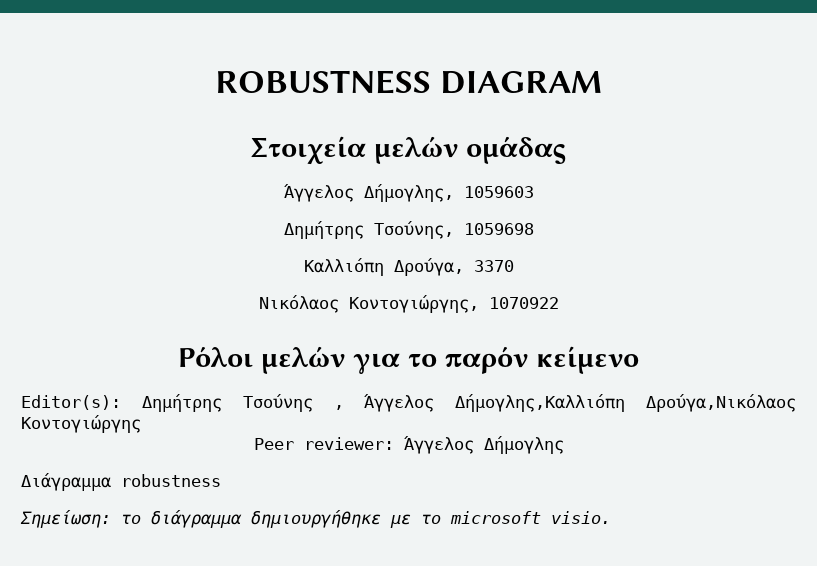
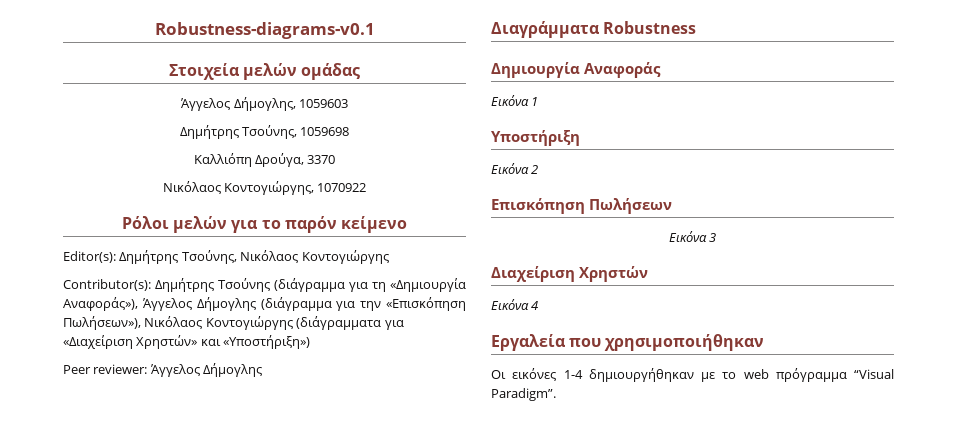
[214,70,603,94] ROBUSTNESS DIAGRAM -> [154,22,375,39] Robustness-diagrams-v0.1
[242,394,796,412] [21,415,141,433] [253,436,564,454] [21,473,221,491] [20,510,611,528] Τσούνης , Άγγελος Δήμογλης,Καλλιόπη Δρούγα,Νικόλαος Κοντογιώργης // Peer reviewer: Άγγελος Δήμογλης // Διάγραμμα robustness // Σημείωση: το διάγραμμα δημιουργήθηκε με το microsoft visio. -> [181,250,389,264] [63,278,466,292] [63,297,466,311] [63,316,404,330] [63,335,311,349] [63,363,263,377] [491,21,697,38] [491,62,661,78] [491,95,539,106] [491,130,580,146] [491,163,539,174] [491,198,672,214] [668,231,717,242] [491,266,648,282] [491,299,539,310] [491,334,765,351] [491,368,894,382] [491,388,556,401] Τσούνης, Νικόλαος Κοντογιώργης // Contributor(s): Δημήτρης Τσούνης (διάγραμμα για τη «Δημιουργία Αναφοράς»), Άγγελος Δήμογλης (διάγραμμα για την «Επισκόπηση Πωλήσεων»), Νικόλαος Κοντογιώργης (διάγραμματα για «Διαχείριση Χρηστών» και «Υποστήριξη») // Peer reviewer: Άγγελος Δήμογλης // Διαγράμματα Robustness // Δημιουργία Αναφοράς // Εικόνα 1 // Υποστήριξη // Εικόνα 2 // Επισκόπηση Πωλήσεων // Εικόνα 3 // Διαχείριση Χρηστών // Εικόνα 4 // Εργαλεία που χρησιμοποιήθηκαν // Οι εικόνες 1-4 δημιουργήθηκαν με το web πρόγραμμα “Visual Paradigm”.

